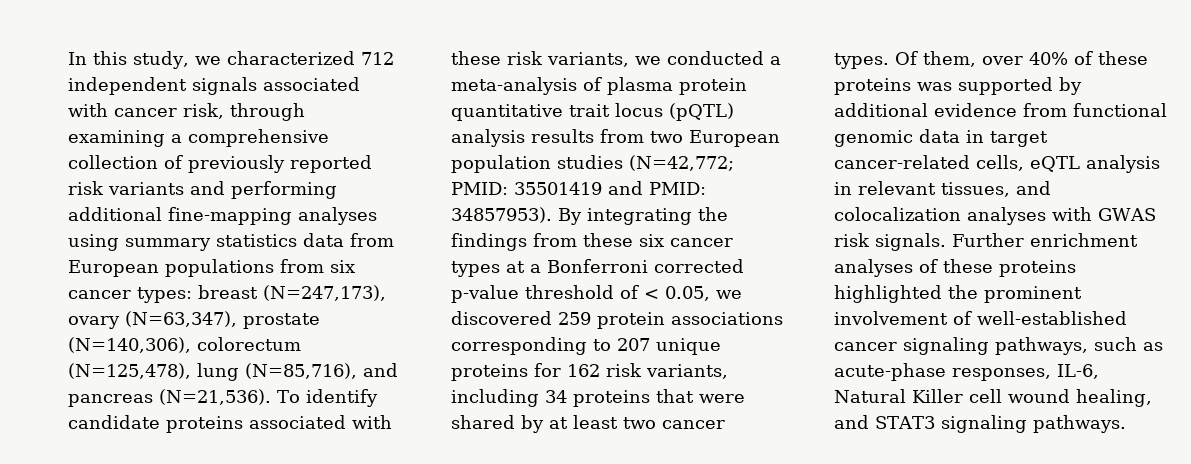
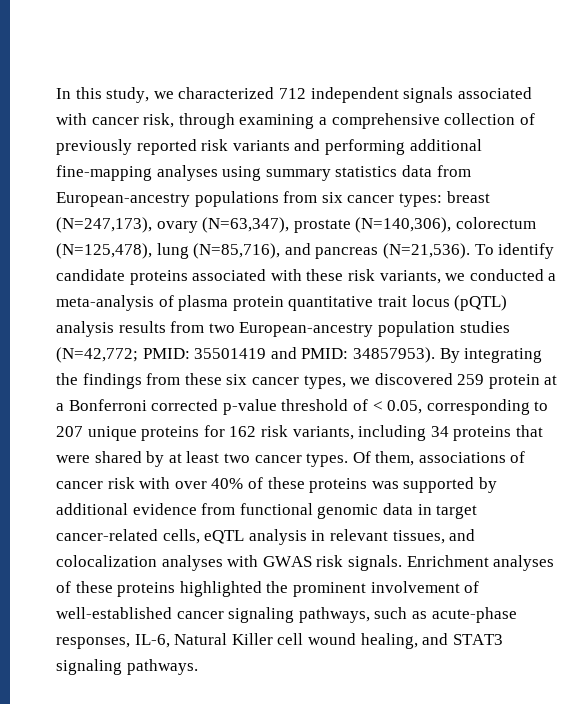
[68,260,159,277] European -> [56,192,190,207] European-ancestry
[689,130,780,147] European -> [239,322,374,337] European-ancestry
[451,261,500,277] types -> [303,373,540,389] types, we discovered 259 protein
[716,290,742,299] [451,311,783,329] we discovered 259 protein associations -> (423, 407) none
(976, 59) none -> [418,451,526,463] [56,477,171,489] associations of cancer risk with
[952,233,1138,247] Further enrichment -> [406,555,489,567] Enrichment

